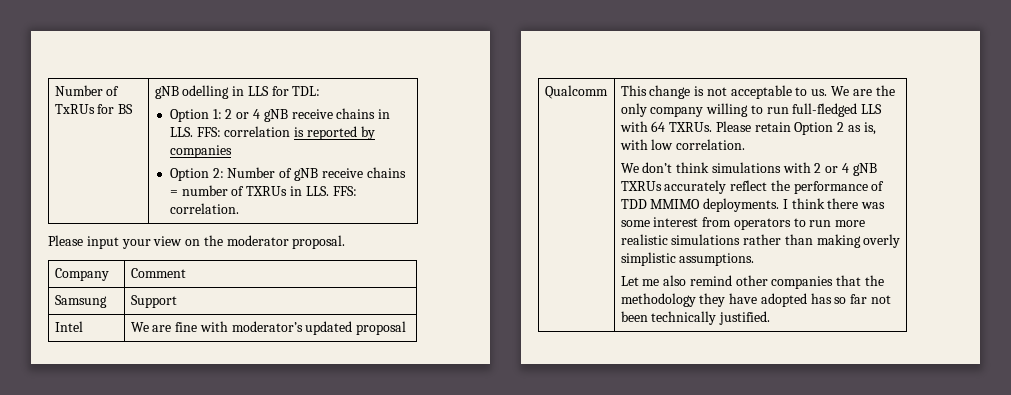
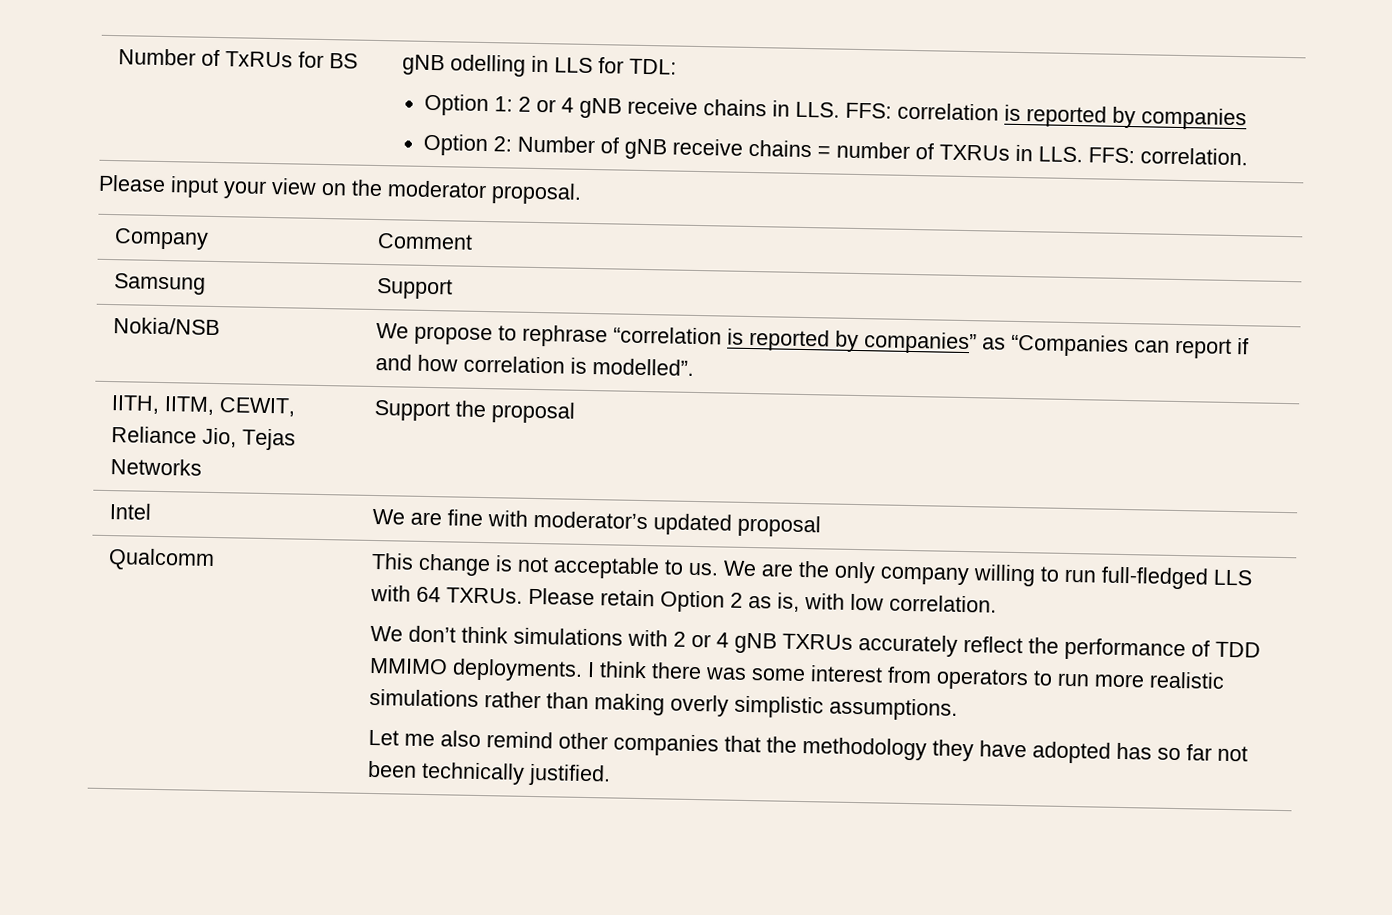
(177, 301) none -> [112,317,220,336] [375,322,1249,359] [374,353,694,376] [110,395,296,417] [110,426,296,451] [109,458,202,476] [373,399,576,424] // Nokia/NSB | We propose to rephrase “correlation is reported by companies” as “Companies can report if and how correlation is modelled”. // IITH, IITM, CEWIT, Reliance Jio, Tejas Networks | Support the proposal

